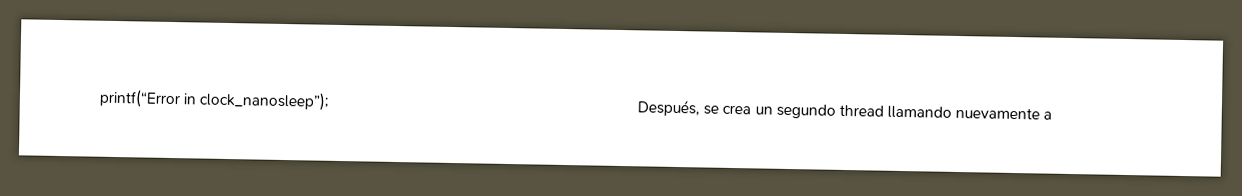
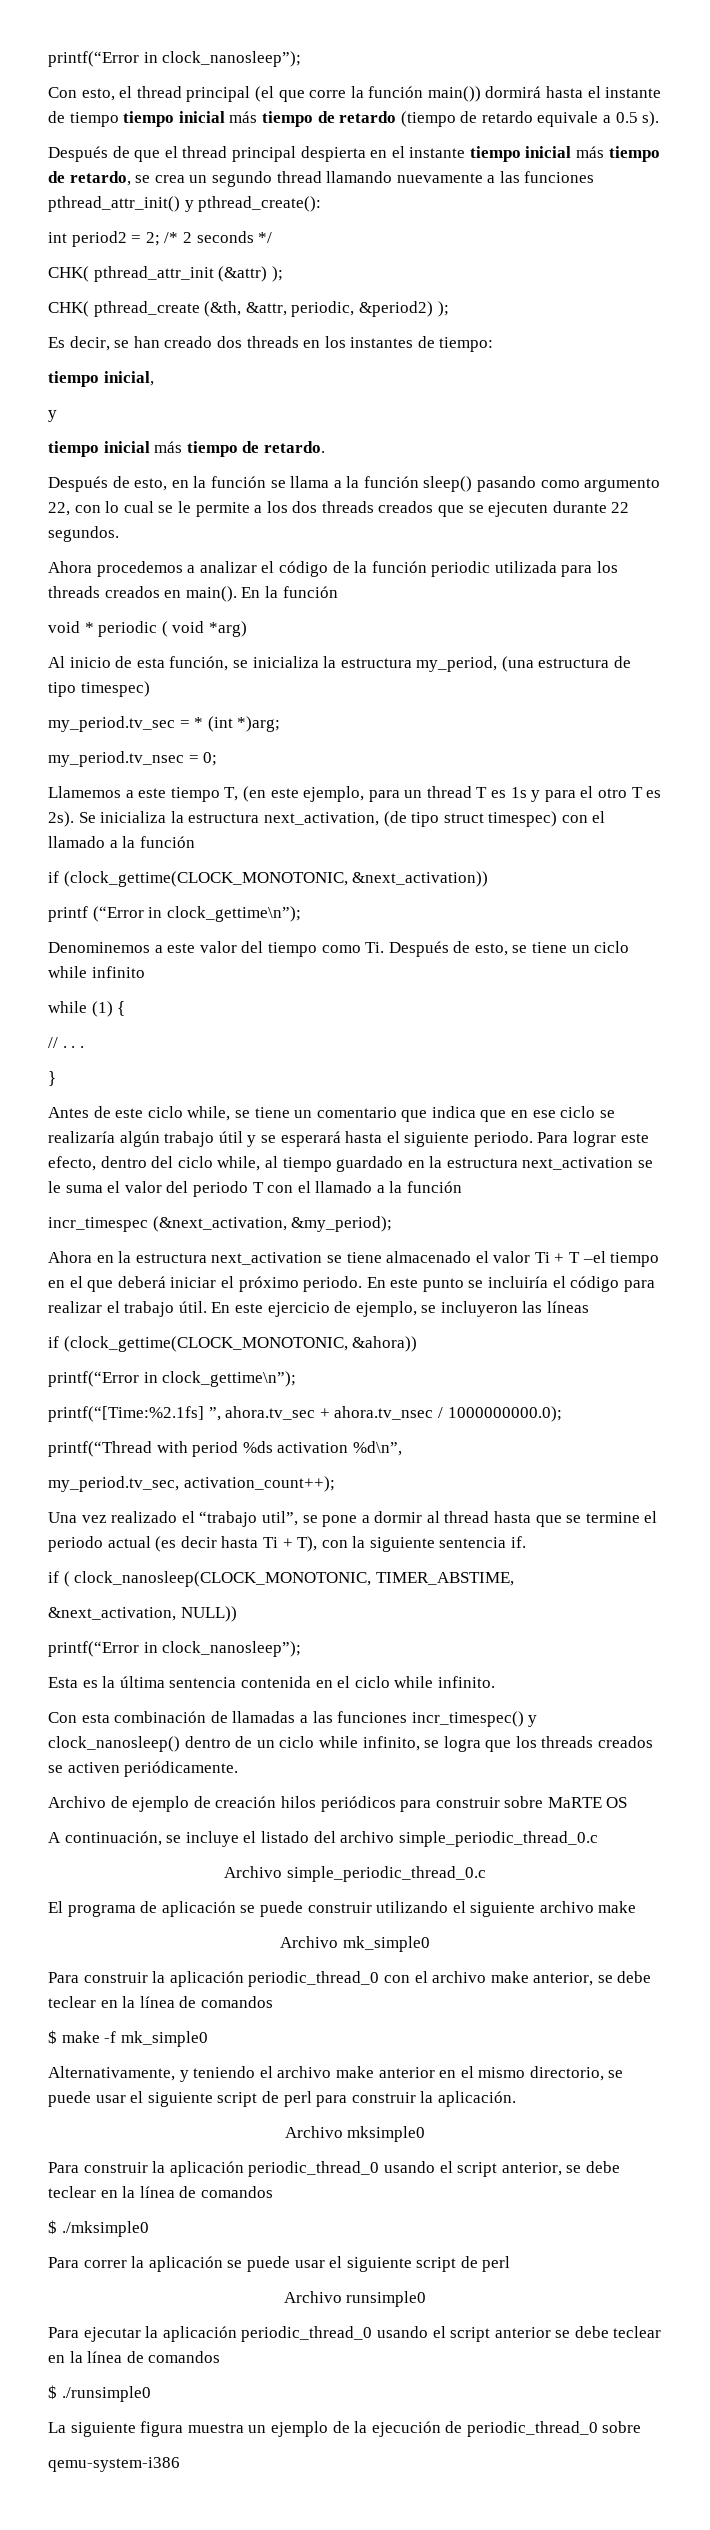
[99,88,331,111] [637,99,700,117] printf(“Error in clock_nanosleep”); // Después, -> [48,51,302,67] [48,86,662,102] [48,111,660,127] [48,146,660,162] [48,171,131,186] printf(“Error in clock_nanosleep”); // Con esto, el thread principal (el que corre la función main()) dormirá hasta el instante de tiempo tiempo inicial más tiempo de retardo (tiempo de retardo equivale a 0.5 s). // Después de que el thread principal despierta en el instante tiempo inicial más tiempo de retardo,
(1053, 115) none -> [499,171,595,183] [48,196,322,212] [48,231,273,247] [48,266,283,282] [48,301,449,317] [48,336,494,352] [48,371,154,387] [48,410,57,422] [48,441,325,457] [48,476,661,492] [48,501,630,517] [48,526,119,542] [48,561,619,577] [48,586,338,602] [48,621,247,637] [48,656,632,672] [48,681,150,697] [48,716,281,732] [48,751,218,767] [48,786,662,802] [48,811,606,827] [48,836,195,848] [48,871,489,887] [48,906,301,922] [48,941,630,957] [48,966,145,978] [48,1001,126,1017] [48,1037,84,1048] [48,1071,56,1086] [48,1106,615,1122] [48,1131,649,1147] [48,1156,654,1172] [48,1181,463,1197] [48,1216,393,1232] [48,1251,660,1267] [48,1276,655,1292] [48,1301,590,1317] [48,1336,418,1352] [48,1371,297,1387] [48,1406,562,1422] [48,1441,402,1457] [48,1476,335,1492] [48,1511,658,1527] [48,1536,527,1552] [48,1571,514,1587] [48,1606,237,1622] [48,1641,302,1657] [48,1676,495,1688] [48,1711,538,1727] [48,1736,654,1752] [48,1761,239,1777] [48,1796,628,1812] [48,1831,598,1847] [224,1866,486,1882] [48,1901,637,1917] [280,1936,430,1952] [48,1971,652,1987] [48,1996,273,2008] [48,2030,208,2047] [48,2066,624,2082] [48,2091,516,2107] [284,2126,426,2142] [48,2161,620,2177] [48,2186,273,2198] [48,2220,149,2237] [48,2256,511,2272] [283,2291,427,2307] [48,2326,662,2342] [48,2351,221,2363] [48,2385,151,2402] [48,2421,642,2437] [48,2457,180,2472] las funciones pthread_attr_init() y pthread_create(): // int period2 = 2; /* 2 seconds */ // CHK( pthread_attr_init (&attr) ); // CHK( pthread_create (&th, &attr, periodic, &period2) ); // Es decir, se han creado dos threads en los instantes de tiempo: // tiempo inicial, // y // tiempo inicial más tiempo de retardo. // Después de esto, en la función se llama a la función sleep() pasando como argumento 22, con lo cual se le permite a los dos threads creados que se ejecuten durante 22 segundos. // Ahora procedemos a analizar el código de la función periodic utilizada para los threads creados en main(). En la función // void * periodic ( void *arg) // Al inicio de esta función, se inicializa la estructura my_period, (una estructura de tipo timespec) // my_period.tv_sec = * (int *)arg; // my_period.tv_nsec = 0; // Llamemos a este tiempo T, (en este ejemplo, para un thread T es 1s y para el otro T es 2s). Se inicializa la estructura next_activation, (de tipo struct timespec) con el llamado a la función // if (clock_gettime(CLOCK_MONOTONIC, &next_activation)) // printf (“Error in clock_gettime\n”); // Denominemos a este valor del tiempo como Ti. Después de esto, se tiene un ciclo while infinito // while (1) { // // . . . // } // Antes de este ciclo while, se tiene un comentario que indica que en ese ciclo se realizaría algún trabajo útil y se esperará hasta el siguiente periodo. Para lograr este efecto, dentro del ciclo while, al tiempo guardado en la estructura next_activation se le suma el valor del periodo T con el llamado a la función // incr_timespec (&next_activation, &my_period); // Ahora en la estructura next_activation se tiene almacenado el valor Ti + T –el tiempo en el que deberá iniciar el próximo periodo. En este punto se incluiría el código para realizar el trabajo útil. En este ejercicio de ejemplo, se incluyeron las líneas // if (clock_gettime(CLOCK_MONOTONIC, &ahora)) // printf(“Error in clock_gettime\n”); // printf(“[Time:%2.1fs] ”, ahora.tv_sec + ahora.tv_nsec / 1000000000.0); // printf(“Thread with period %ds activation %d\n”, // my_period.tv_sec, activation_count++); // Una vez realizado el “trabajo util”, se pone a dormir al thread hasta que se termine el periodo actual (es decir hasta Ti + T), con la siguiente sentencia if. // if ( clock_nanosleep(CLOCK_MONOTONIC, TIMER_ABSTIME, // &next_activation, NULL)) // printf(“Error in clock_nanosleep”); // Esta es la última sentencia contenida en el ciclo while infinito. // Con esta combinación de llamadas a las funciones incr_timespec() y clock_nanosleep() dentro de un ciclo while infinito, se logra que los threads creados se activen periódicamente. // Archivo de ejemplo de creación hilos periódicos para construir sobre MaRTE OS // A continuación, se incluye el listado del archivo simple_periodic_thread_0.c // Archivo simple_periodic_thread_0.c // El programa de aplicación se puede construir utilizando el siguiente archivo make // Archivo mk_simple0 // Para construir la aplicación periodic_thread_0 con el archivo make anterior, se debe teclear en la línea de comandos // $ make -f mk_simple0 // Alternativamente, y teniendo el archivo make anterior en el mismo directorio, se puede usar el siguiente script de perl para construir la aplicación. // Archivo mksimple0 // Para construir la aplicación periodic_thread_0 usando el script anterior, se debe teclear en la línea de comandos // $ ./mksimple0 // Para correr la aplicación se puede usar el siguiente script de perl // Archivo runsimple0 // Para ejecutar la aplicación periodic_thread_0 usando el script anterior se debe teclear en la línea de comandos // $ ./runsimple0 // La siguiente figura muestra un ejemplo de la ejecución de periodic_thread_0 sobre // qemu-system-i386

